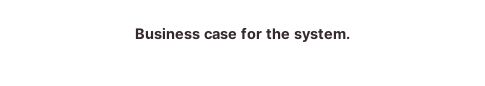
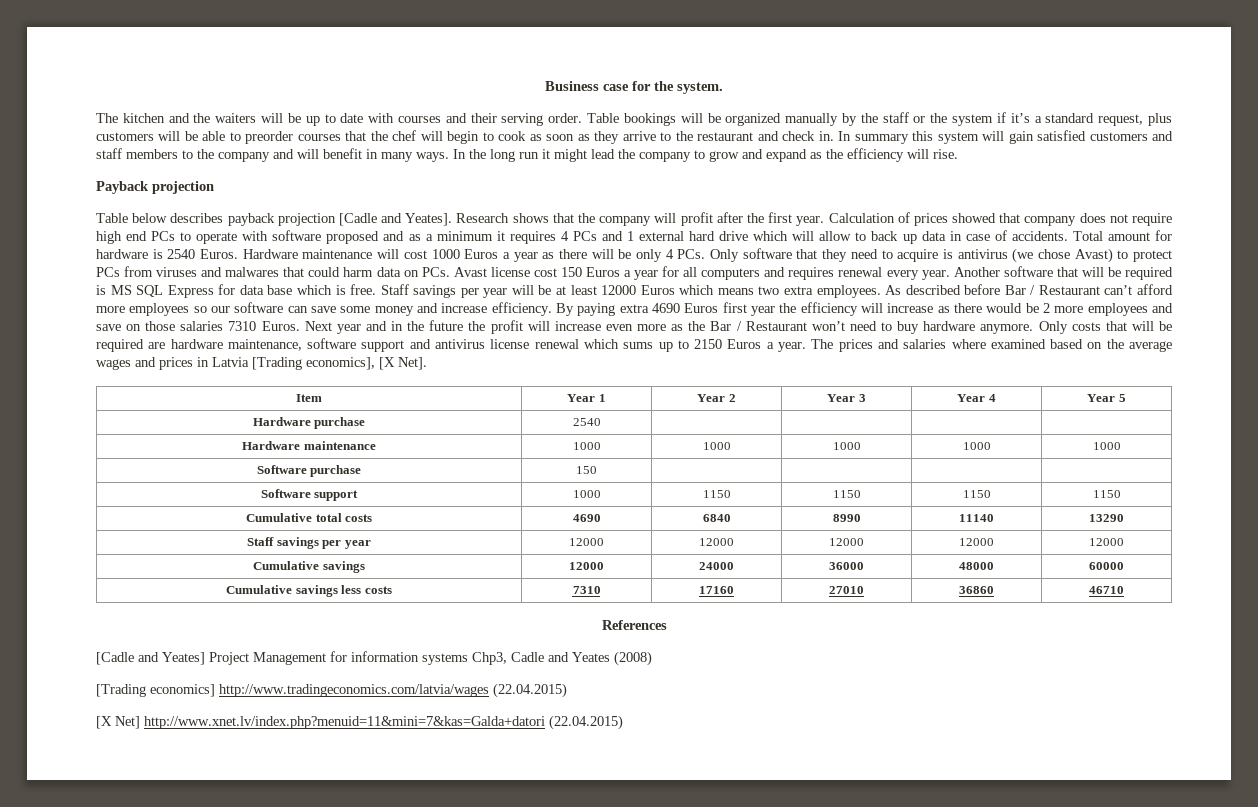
(351, 35) none -> [96,112,1173,126] [96,130,1174,144] [96,148,958,162] [96,181,214,194] [96,212,1173,226] [96,230,1172,244] [96,248,1172,263] [96,266,1174,280] [96,284,1173,298] [96,302,1174,316] [96,320,1172,334] [96,338,1173,352] [96,357,427,370] [296,394,322,402] [567,394,606,402] [697,394,736,402] [827,394,866,402] [957,394,996,402] [1087,394,1126,402] [252,417,366,429] [572,418,601,426] [242,441,376,450] [572,442,601,450] [702,442,731,450] [832,442,861,450] [962,442,991,450] [1092,442,1121,450] [256,465,362,477] [576,466,597,474] [260,489,359,501] [572,490,601,498] [702,490,731,498] [832,490,861,498] [962,490,991,498] [1092,490,1121,498] [245,513,373,522] [572,514,601,522] [702,514,731,522] [832,514,861,522] [959,514,994,522] [1089,514,1124,522] [247,537,371,549] [569,538,604,546] [699,538,734,546] [829,538,864,546] [959,538,994,546] [1089,538,1124,546] [253,561,365,573] [569,562,604,570] [699,562,734,570] [829,562,864,570] [959,562,994,570] [1089,562,1124,570] [226,585,392,597] [572,586,601,594] [699,586,734,594] [829,586,864,594] [959,586,994,594] [1089,586,1124,594] [601,620,667,630] [96,651,652,666] [96,683,567,698] [96,715,623,730] // The kitchen and the waiters will be up to date with courses and their serving order. Table bookings will be organized manually by the staff or the system if it’s a standard request, plus customers will be able to preorder courses that the chef will begin to cook as soon as they arrive to the restaurant and check in. In summary this system will gain satisfied customers and staff members to the company and will benefit in many ways. In the long run it might lead the company to grow and expand as the efficiency will rise. // Payback projection // Table below describes payback projection [Cadle and Yeates]. Research shows that the company will profit after the first year. Calculation of prices showed that company does not require high end PCs to operate with software proposed and as a minimum it requires 4 PCs and 1 external hard drive which will allow to back up data in case of accidents. Total amount for hardware is 2540 Euros. Hardware maintenance will cost 1000 Euros a year as there will be only 4 PCs. Only software that they need to acquire is antivirus (we chose Avast) to protect PCs from viruses and malwares that could harm data on PCs. Avast license cost 150 Euros a year for all computers and requires renewal every year. Another software that will be required is MS SQL Express for data base which is free. Staff savings per year will be at least 12000 Euros which means two extra employees. As described before Bar / Restaurant can’t afford more employees so our software can save some money and increase efficiency. By paying extra 4690 Euros first year the efficiency will increase as there would be 2 more employees and save on those salaries 7310 Euros. Next year and in the future the profit will increase even more as the Bar / Restaurant won’t need to buy hardware anymore. Only costs that will be required are hardware maintenance, software support and antivirus license renewal which sums up to 2150 Euros a year. The prices and salaries where examined based on the average wages and prices in Latvia [Trading economics], [X Net]. // Item | Year 1 | Year 2 | Year 3 | Year 4 | Year 5 // Hardware purchase | 2540 | | | | // Hardware maintenance | 1000 | 1000 | 1000 | 1000 | 1000 // Software purchase | 150 | | | | // Software support | 1000 | 1150 | 1150 | 1150 | 1150 // Cumulative total costs | 4690 | 6840 | 8990 | 11140 | 13290 // Staff savings per year | 12000 | 12000 | 12000 | 12000 | 12000 // Cumulative savings | 12000 | 24000 | 36000 | 48000 | 60000 // Cumulative savings less costs | 7310 | 17160 | 27010 | 36860 | 46710 // References // [Cadle and Yeates] Project Management for information systems Chp3, Cadle and Yeates (2008) // [Trading economics] http://www.tradingeconomics.com/latvia/wages (22.04.2015) // [X Net] http://www.xnet.lv/index.php?menuid=11&mini=7&kas=Galda+datori (22.04.2015)

